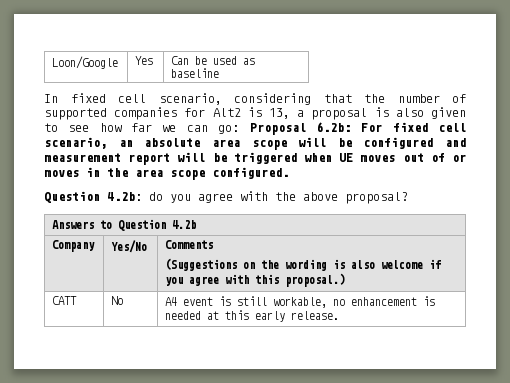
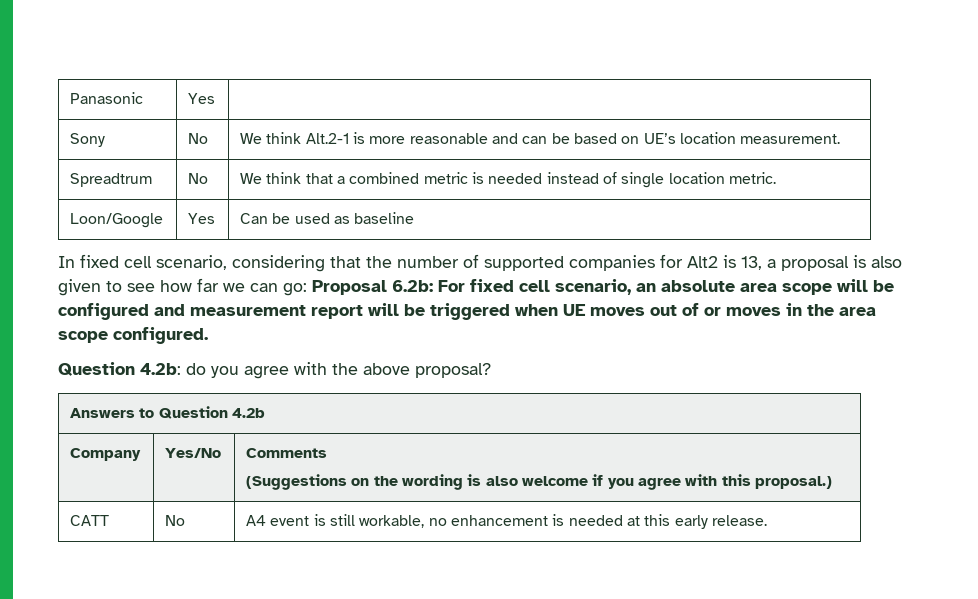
(52, 62) none -> [70,92,144,104] [188,93,216,104] [70,133,106,147] [188,133,209,144] [240,132,841,144] [70,173,153,187] [188,173,209,184] [240,172,776,188] Panasonic | Yes | // Sony | No | We think Alt.2-1 is more reasonable and can be based on UE’s location measurement. // Spreadtrum | No | We think that a combined metric is needed instead of single location metric. //

